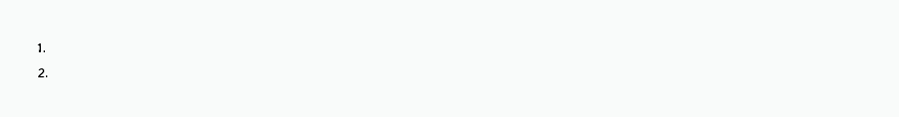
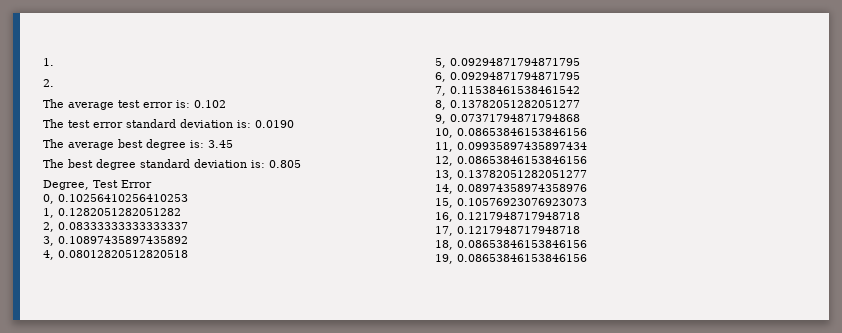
(49, 73) none -> [43,99,226,110] [43,119,294,128] [43,139,233,150] [43,159,301,170] [43,180,152,190] [43,194,188,204] [43,208,181,218] [43,222,188,232] [43,236,188,246] [43,250,188,260] [435,58,580,68] [435,72,580,82] [435,86,580,96] [435,100,580,110] [435,114,580,124] [435,128,587,138] [435,142,587,152] [435,156,587,166] [435,170,587,180] [435,184,587,194] [435,198,587,208] [435,212,580,222] [435,226,580,236] [435,240,587,250] [435,254,587,264] // The average test error is: 0.102 // The test error standard deviation is: 0.0190 // The average best degree is: 3.45 // The best degree standard deviation is: 0.805 // Degree, Test Error // 0, 0.10256410256410253 // 1, 0.1282051282051282 // 2, 0.08333333333333337 // 3, 0.10897435897435892 // 4, 0.08012820512820518 // 5, 0.09294871794871795 // 6, 0.09294871794871795 // 7, 0.11538461538461542 // 8, 0.13782051282051277 // 9, 0.07371794871794868 // 10, 0.08653846153846156 // 11, 0.09935897435897434 // 12, 0.08653846153846156 // 13, 0.13782051282051277 // 14, 0.08974358974358976 // 15, 0.10576923076923073 // 16, 0.1217948717948718 // 17, 0.1217948717948718 // 18, 0.08653846153846156 // 19, 0.08653846153846156

